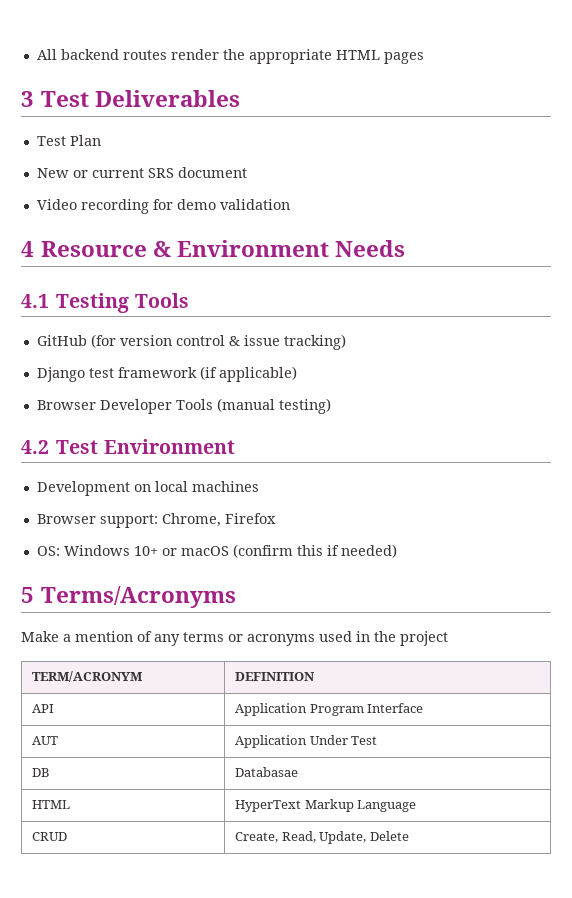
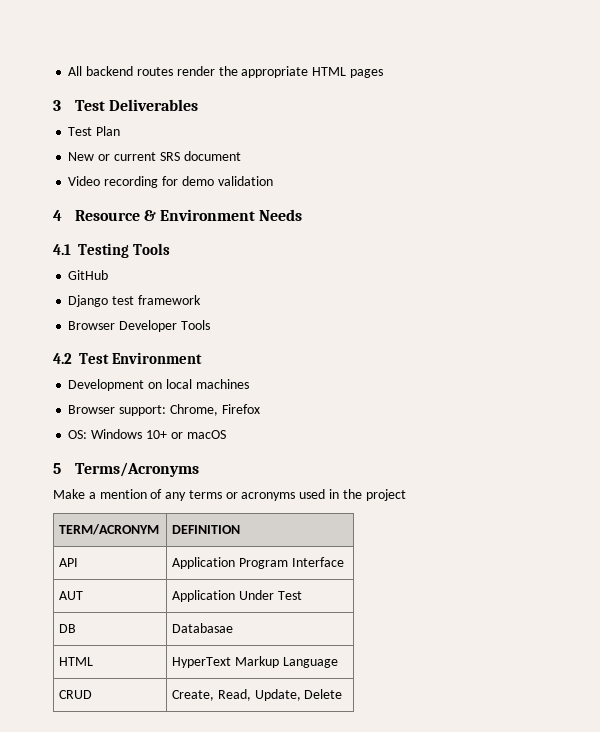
[90,334,346,350] (for version control & issue tracking) -> (109, 275) none
[199,366,297,382] (if applicable) -> (201, 300) none
[216,398,331,414] (manual testing) -> (210, 325) none
[232,544,397,558] (confirm this if needed) -> (226, 434) none

